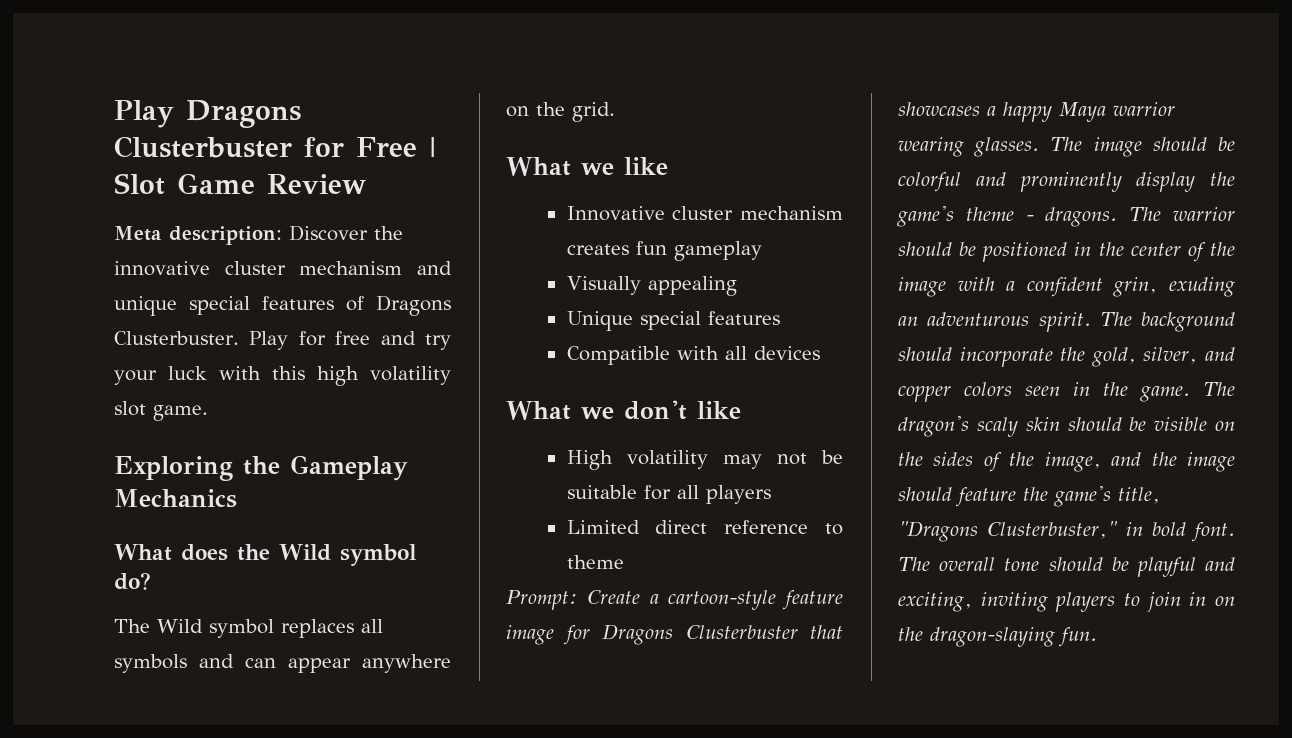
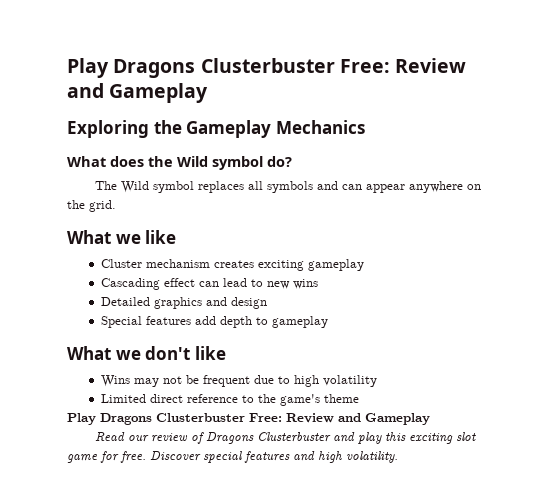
[114,100,301,128] [114,136,436,158] [114,173,366,195] [114,225,403,245] [114,261,453,276] [114,295,451,316] [114,331,451,350] [114,366,451,386] [114,401,208,421] Play Dragons Clusterbuster for Free | Slot Game Review // Meta description: Discover the innovative cluster mechanism and unique special features of Dragons Clusterbuster. Play for free and try your luck with this high volatility slot game. -> [67,58,467,78] [67,83,209,103] Play Dragons Clusterbuster Free: Review and Gameplay
[566,206,734,221] Innovative cluster -> [100,259,142,268] Cluster
[635,241,762,261] [566,276,737,296] [566,311,780,331] [566,346,820,365] fun gameplay // Visually appealing // Unique special features // Compatible with all devices -> [257,259,364,271] [100,278,318,290] [100,297,267,309] [100,316,328,328] exciting gameplay // Cascading effect can lead to new wins // Detailed graphics and design // Special features add depth to gameplay
[566,450,708,470] High volatility -> [100,375,130,387] Wins
[566,485,771,504] suitable for all players -> [202,375,377,387] frequent due to high volatility
[566,555,624,569] [506,590,843,610] [506,624,843,645] [898,102,1175,122] [898,137,1235,157] [898,172,1235,192] [897,206,1235,227] [898,242,1235,262] [898,277,1235,297] [898,312,1235,332] [898,347,1235,367] [898,382,1235,402] [898,416,1235,437] [898,452,1235,472] [898,486,1160,507] [898,521,1235,542] [898,557,1235,577] [898,592,1235,612] [898,627,1097,647] theme // Prompt: Create a cartoon-style feature image for Dragons Clusterbuster that showcases a happy Maya warrior wearing glasses. The image should be colorful and prominently display the game's theme - dragons. The warrior should be positioned in the center of the image with a confident grin, exuding an adventurous spirit. The background should incorporate the gold, silver, and copper colors seen in the game. The dragon's scaly skin should be visible on the sides of the image, and the image should feature the game's title, "Dragons Clusterbuster," in bold font. The overall tone should be playful and exciting, inviting players to join in on the dragon-slaying fun. -> [257,394,359,406] [67,413,430,425] [95,432,477,444] [67,451,398,463] the game's theme // Play Dragons Clusterbuster Free: Review and Gameplay // Read our review of Dragons Clusterbuster and play this exciting slot game for free. Discover special features and high volatility.

